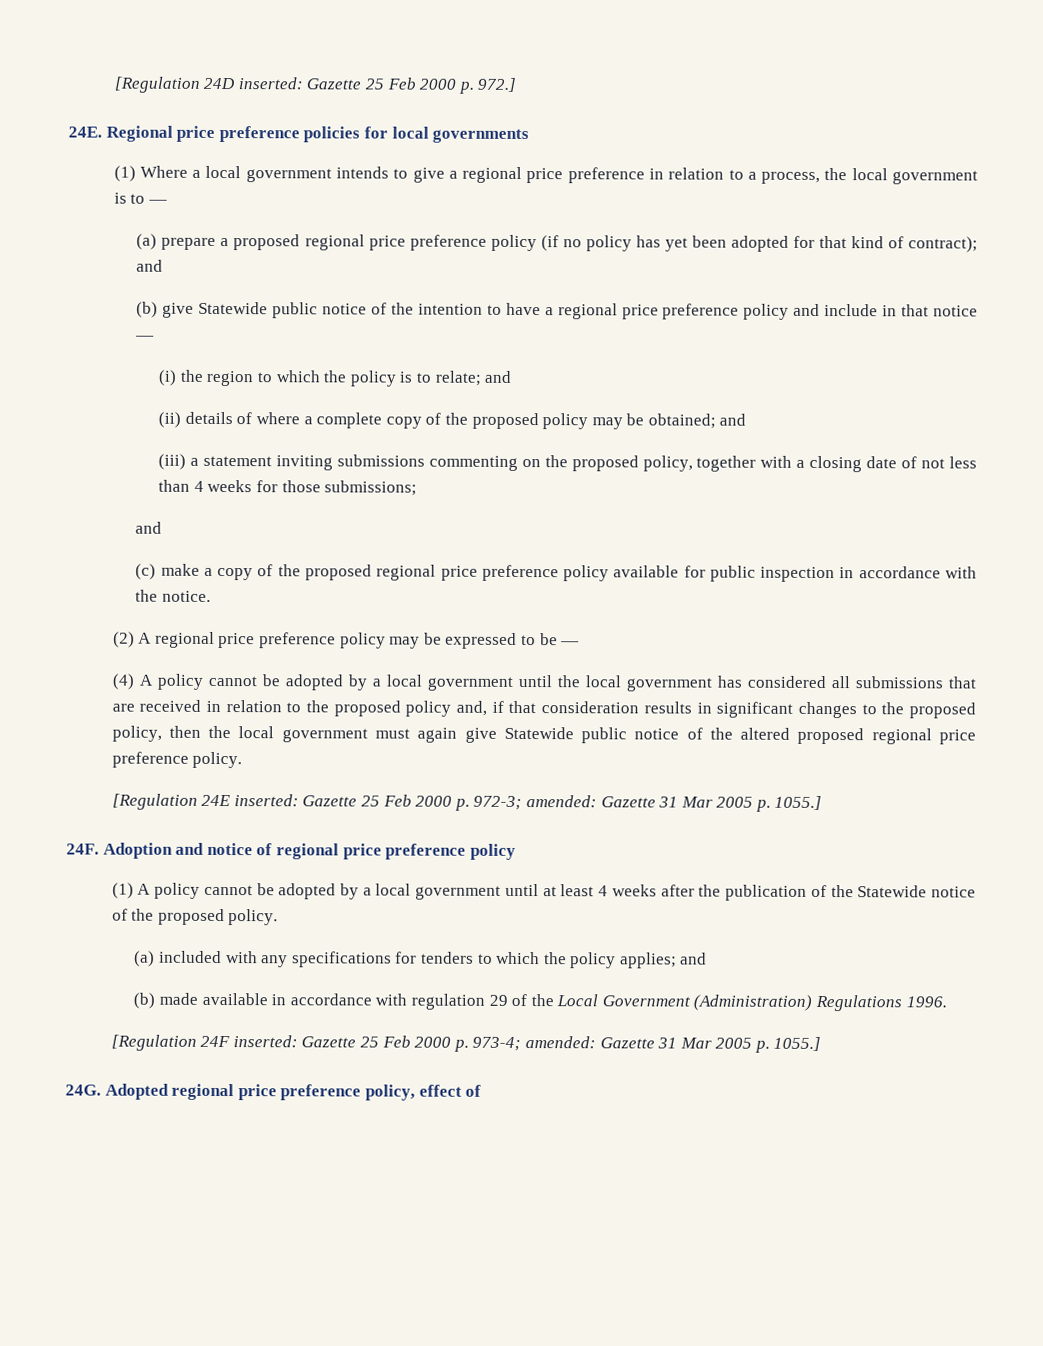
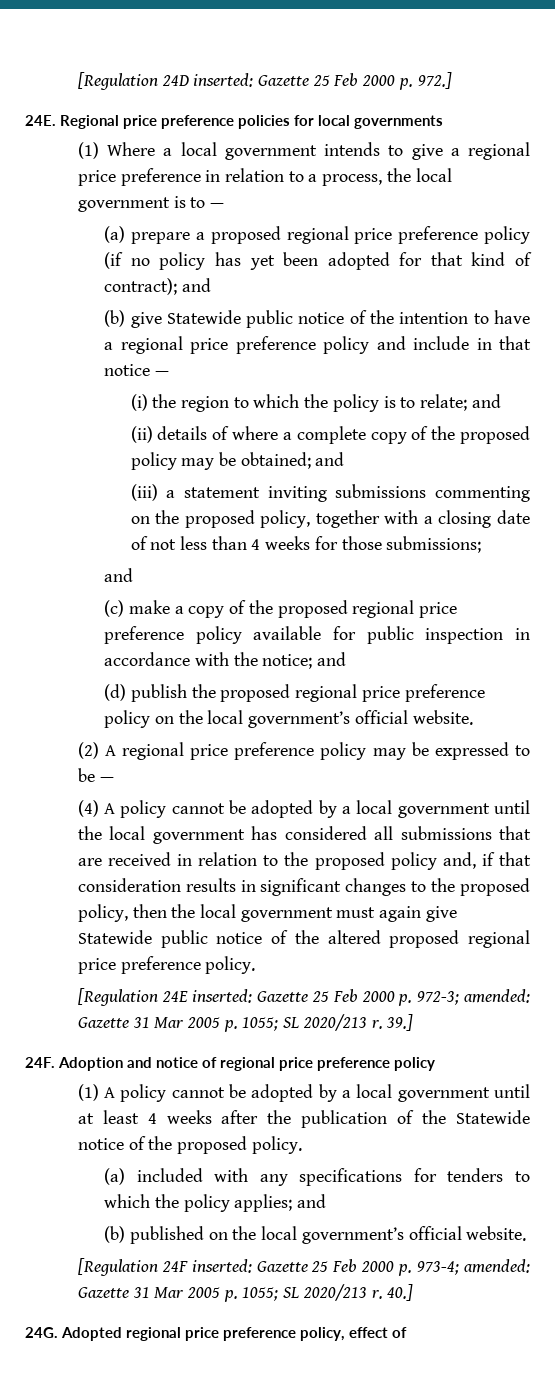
[161,590,211,602] notice. -> [262,652,347,669] [104,684,485,702] [104,710,473,728] notice; and // (d) publish the proposed regional price preference policy on the local government’s official website.
[774,795,823,810] 1055.] -> [242,1014,414,1031] 1055; SL 2020/213 r. 39.]
[158,992,947,1012] made available in accordance with regulation 29 of the Local Government (Administration) Regulations 1996. -> [129,1226,527,1244] published on the local government’s official website.
[773,1036,822,1051] 1055.] -> [242,1284,414,1301] 1055; SL 2020/213 r. 40.]

